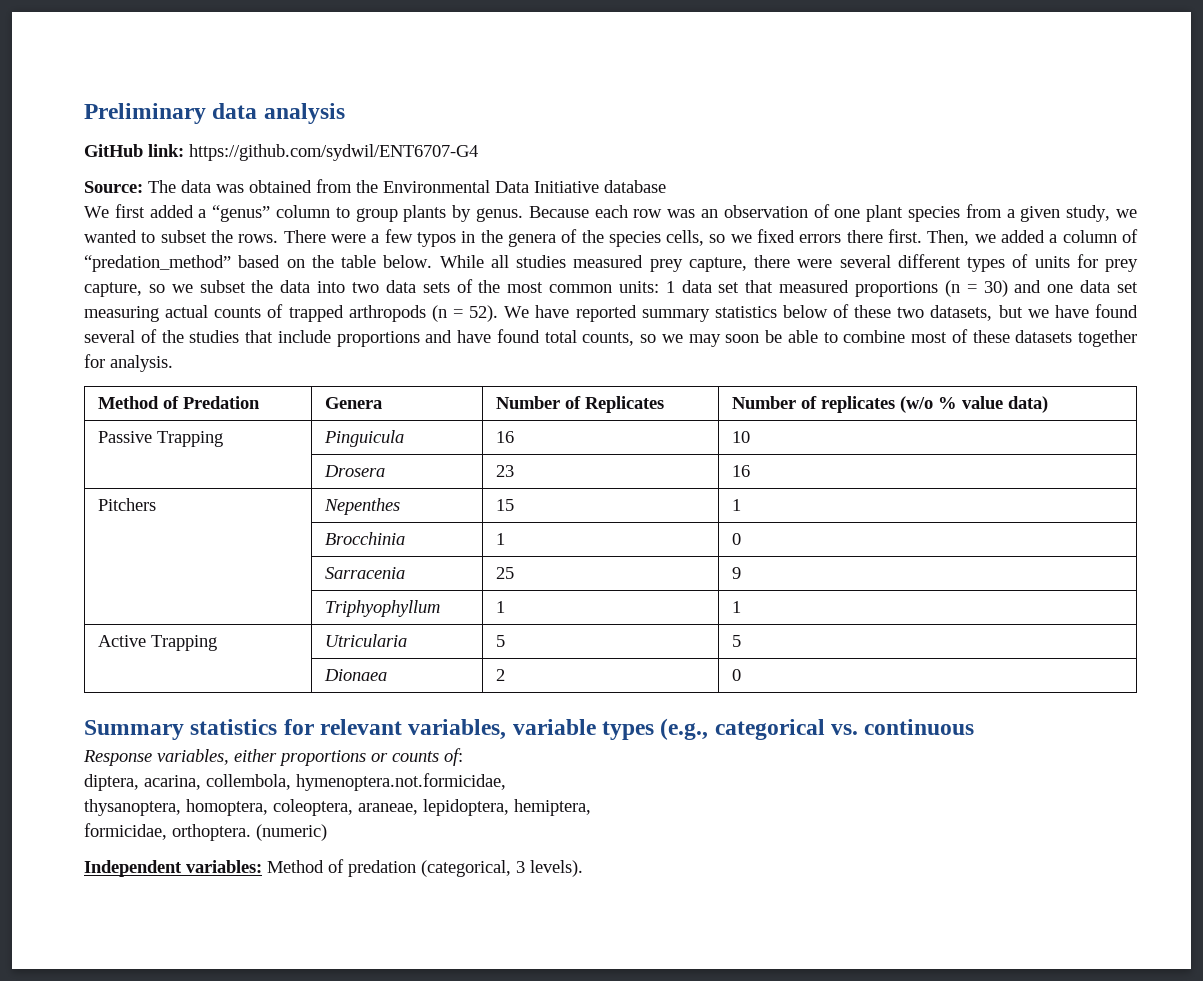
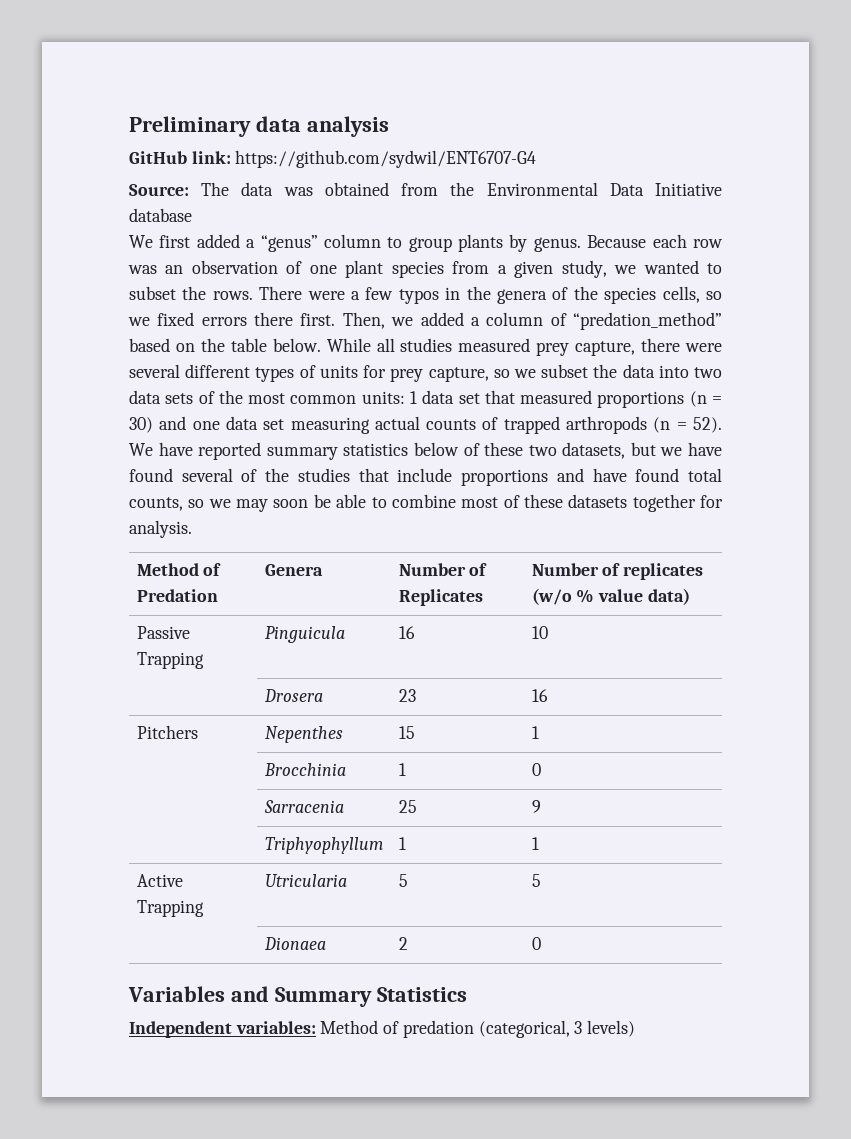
[84,718,975,740] [83,748,463,766] [84,773,506,791] [84,799,591,816] [84,823,327,841] Summary statistics for relevant variables, variable types (e.g., categorical vs. continuous // Response variables, either proportions or counts of: // diptera, acarina, collembola, hymenoptera.not.formicidae, // thysanoptera, homoptera, coleoptera, araneae, lepidoptera, hemiptera, // formicidae, orthoptera. (numeric) -> [128,986,467,1007] Variables and Summary Statistics
[530,860,583,877] levels). -> [587,1020,636,1037] levels)

